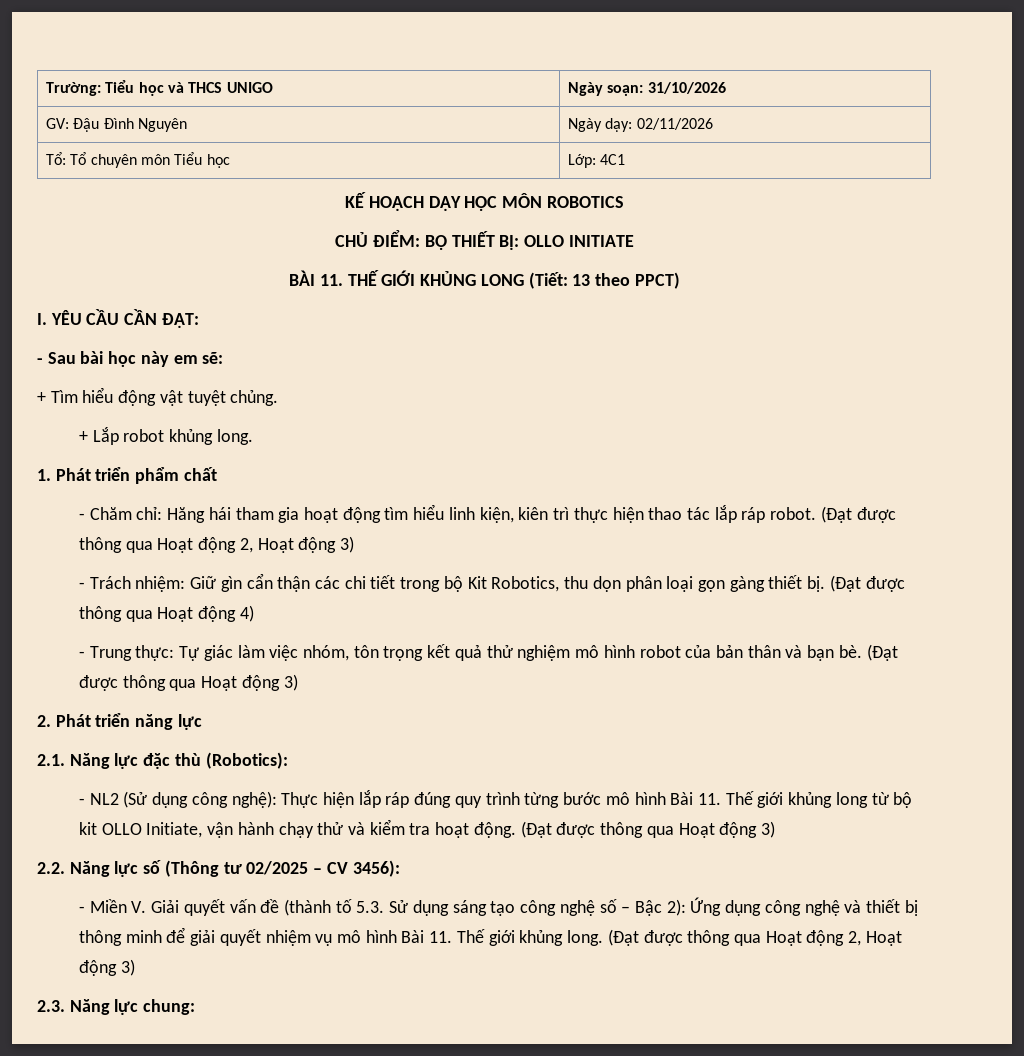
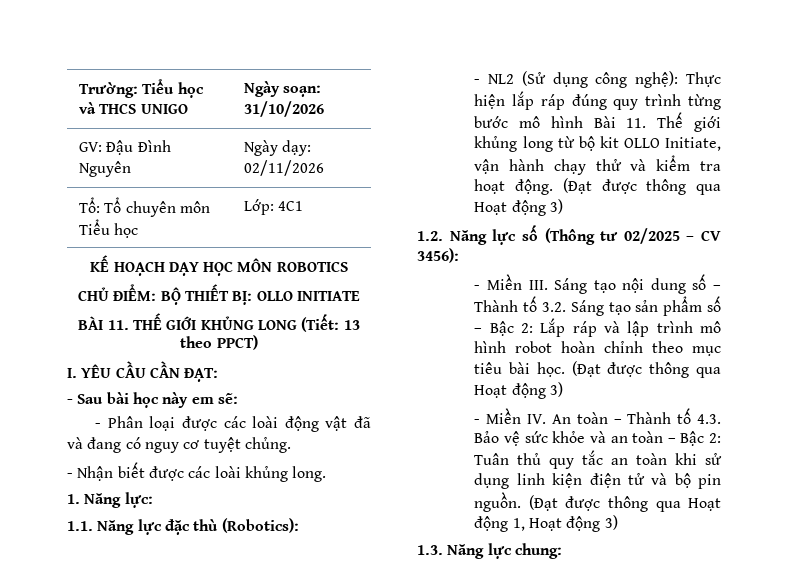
[37,387,279,406] [78,427,253,445] [37,467,217,484] [78,504,896,523] [78,536,355,553] [78,573,905,592] [78,605,254,622] [78,644,898,661] [78,674,298,691] [37,713,202,730] [37,754,65,766] + Tìm hiểu động vật tuyệt chủng. // + Lắp robot khủng long. // 1. Phát triển phẩm chất // - Chăm chỉ: Hăng hái tham gia hoạt động tìm hiểu linh kiện, kiên trì thực hiện thao tác lắp ráp robot. (Đạt được thông qua Hoạt động 2, Hoạt động 3) // - Trách nhiệm: Giữ gìn cẩn thận các chi tiết trong bộ Kit Robotics, thu dọn phân loại gọn gàng thiết bị. (Đạt được thông qua Hoạt động 4) // - Trung thực: Tự giác làm việc nhóm, tôn trọng kết quả thử nghiệm mô hình robot của bản thân và bạn bè. (Đạt được thông qua Hoạt động 3) // 2. Phát triển năng lực // 2.1. -> [95,416,371,432] [67,437,291,453] [67,462,327,482] [67,492,153,508] [67,521,93,531] - Phân loại được các loài động vật đã và đang có nguy cơ tuyệt chủng. // - Nhận biết được các loài khủng long. // 1. Năng lực: // 1.1.
[37,862,65,874] 2.2. -> [417,231,443,241] 1.2.
[131,897,918,916] [78,927,902,946] [78,959,135,976] [37,1000,65,1012] V. Giải quyết vấn đề (thành tố 5.3. Sử dụng sáng tạo công nghệ số – Bậc 2): Ứng dụng công nghệ và thiết bị thông minh để giải quyết nhiệm vụ mô hình Bài 11. Thế giới khủng long. (Đạt được thông qua Hoạt động 2, Hoạt động 3) // 2.3. -> [528,274,721,294] [474,296,721,316] [474,318,721,337] [474,341,721,356] [474,361,721,378] [474,382,564,399] [474,408,721,424] [474,431,721,446] [474,450,722,469] [474,473,721,489] [474,492,721,512] [474,515,618,532] [417,545,443,555] III. Sáng tạo nội dung số – Thành tố 3.2. Sáng tạo sản phẩm số – Bậc 2: Lắp ráp và lập trình mô hình robot hoàn chỉnh theo mục tiêu bài học. (Đạt được thông qua Hoạt động 3) // - Miền IV. An toàn – Thành tố 4.3. Bảo vệ sức khỏe và an toàn – Bậc 2: Tuân thủ quy tắc an toàn khi sử dụng linh kiện điện tử và bộ pin nguồn. (Đạt được thông qua Hoạt động 1, Hoạt động 3) // 1.3.

